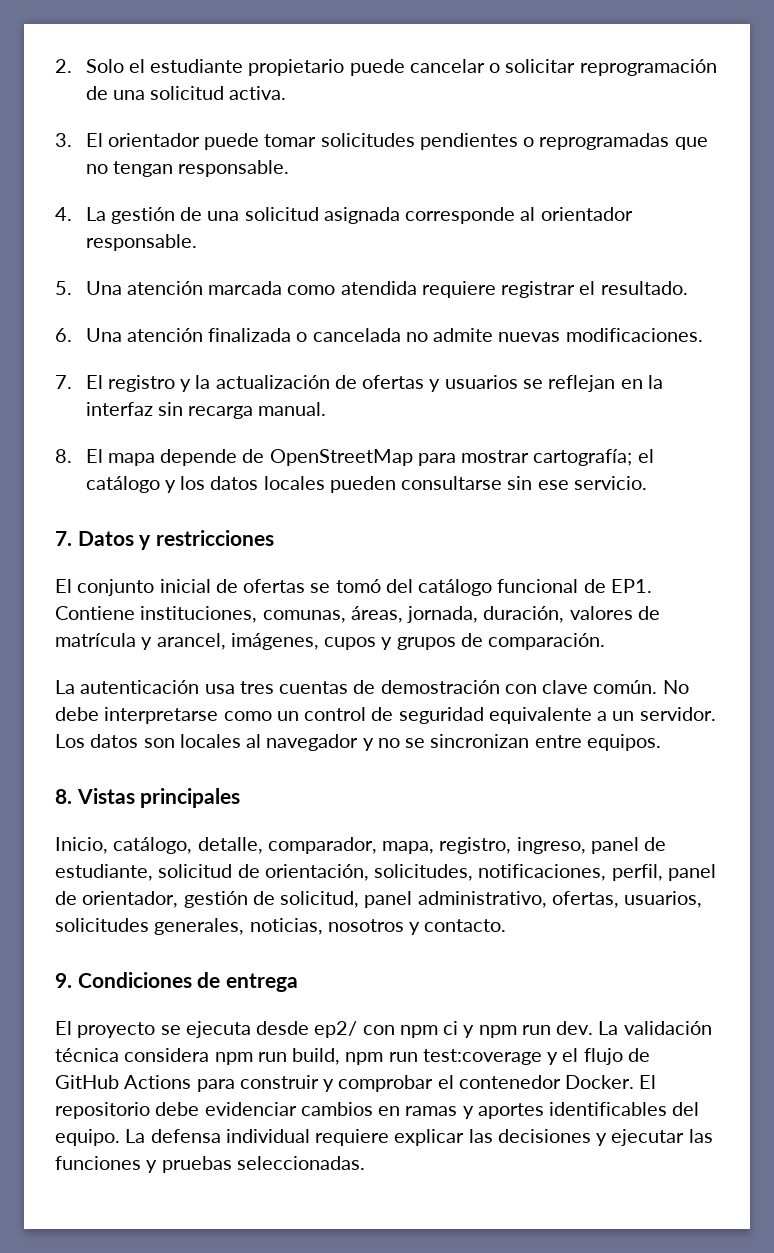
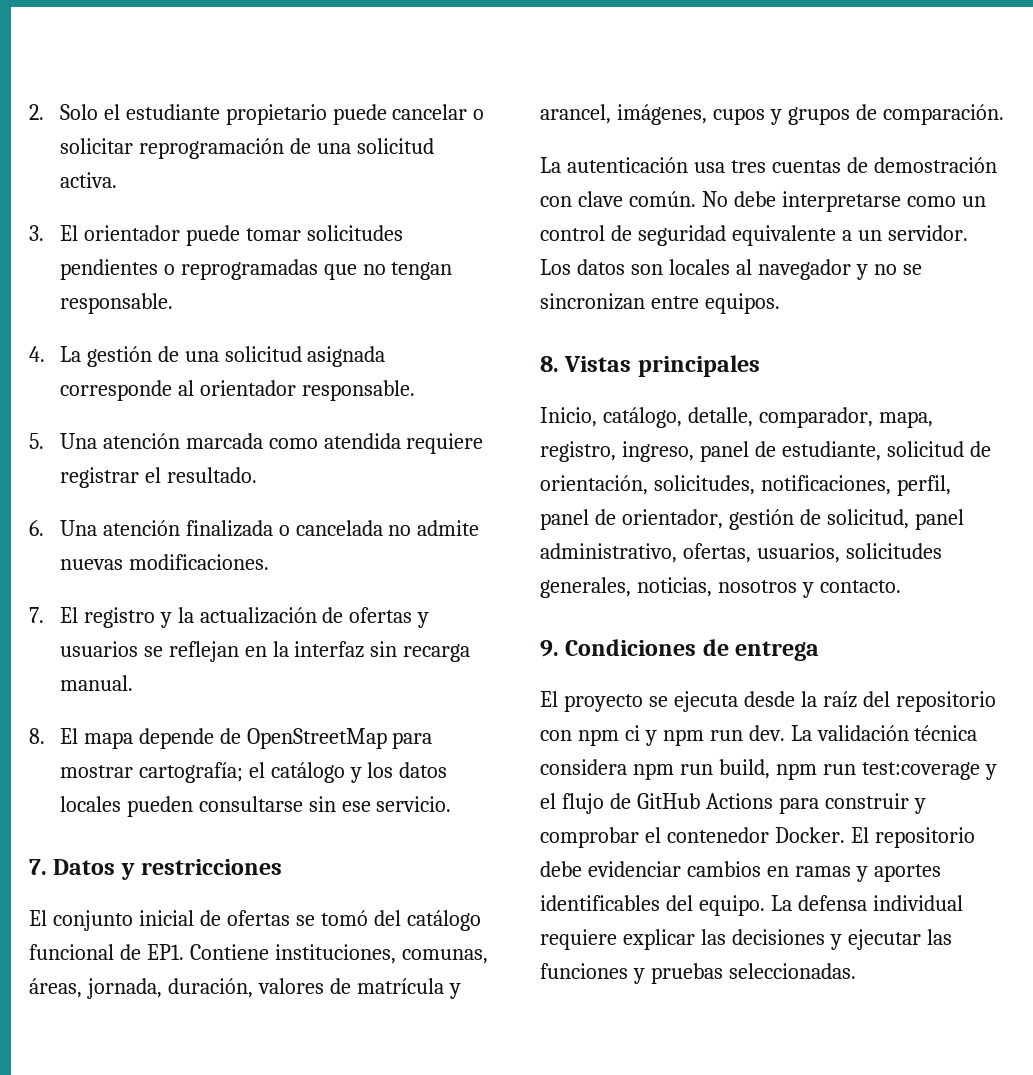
[314,1021,358,1038] ep2/ -> [800,691,996,712] la raíz del repositorio

